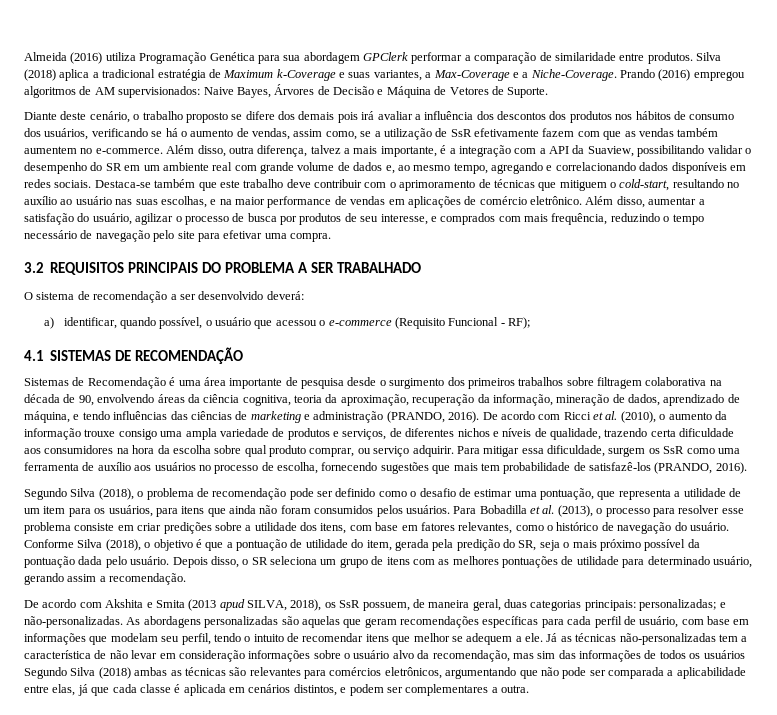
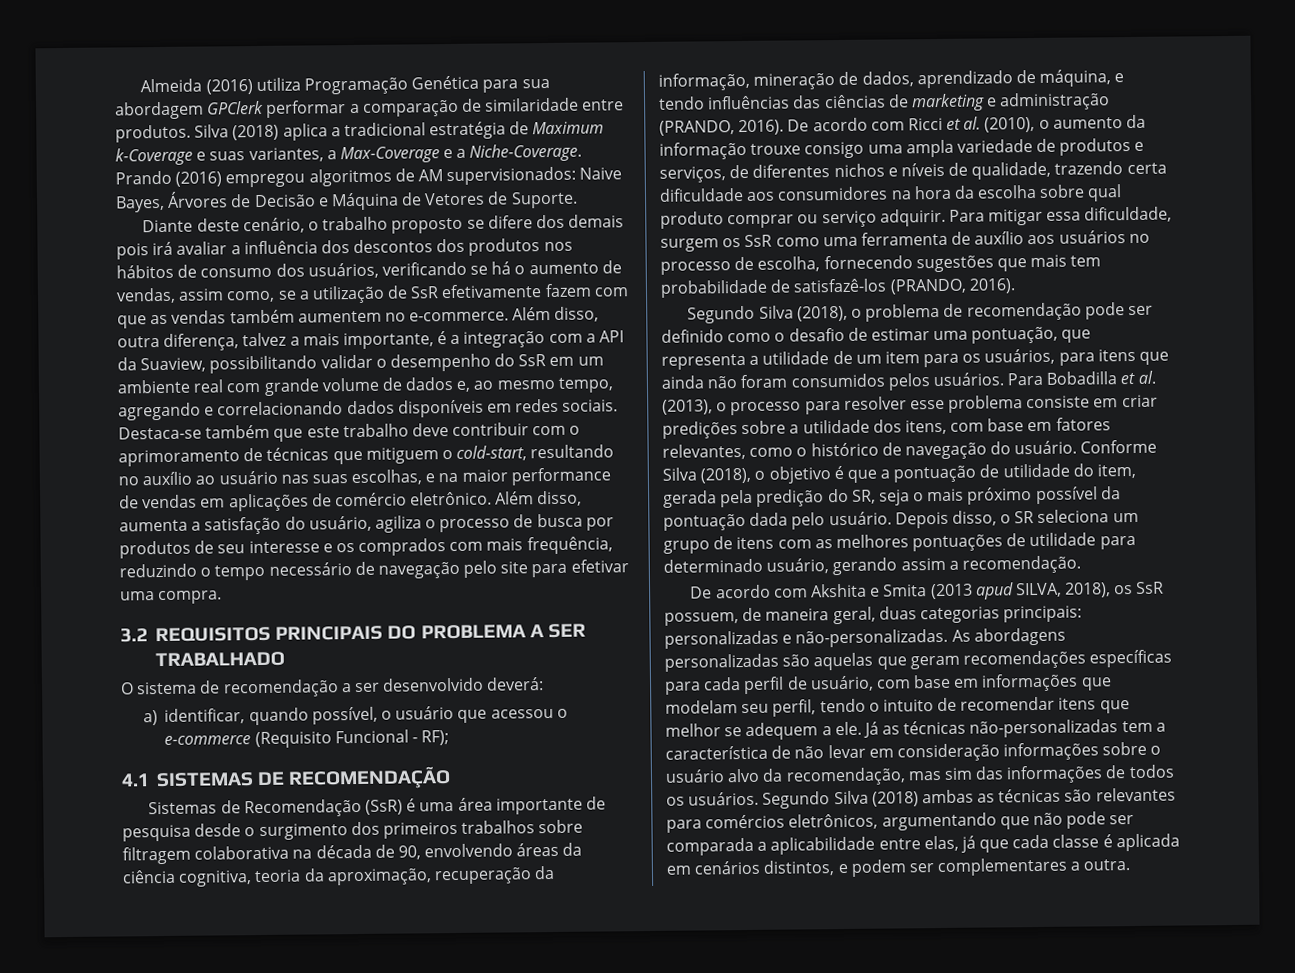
[105,163,122,171] SR -> [518,354,547,367] SsR
[648,197,697,205] aumentar -> [119,519,188,532] aumenta
[135,213,174,225] agilizar -> [374,515,422,533] agiliza
[380,214,437,225] interesse, e -> [248,540,355,554] interesse e os
(166, 383) none -> [364,799,403,815] (SsR)
[309,448,355,457] comprar, -> [727,214,795,229] comprar
[639,599,717,611] personalizadas; -> [664,630,779,649] personalizadas
[703,650,745,659] usuários -> [688,791,760,806] usuários.

